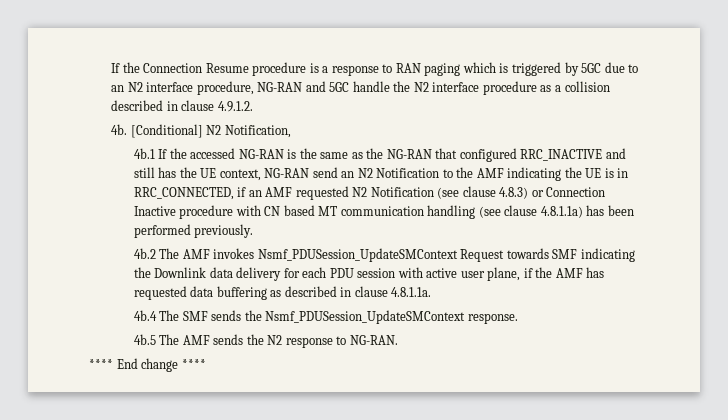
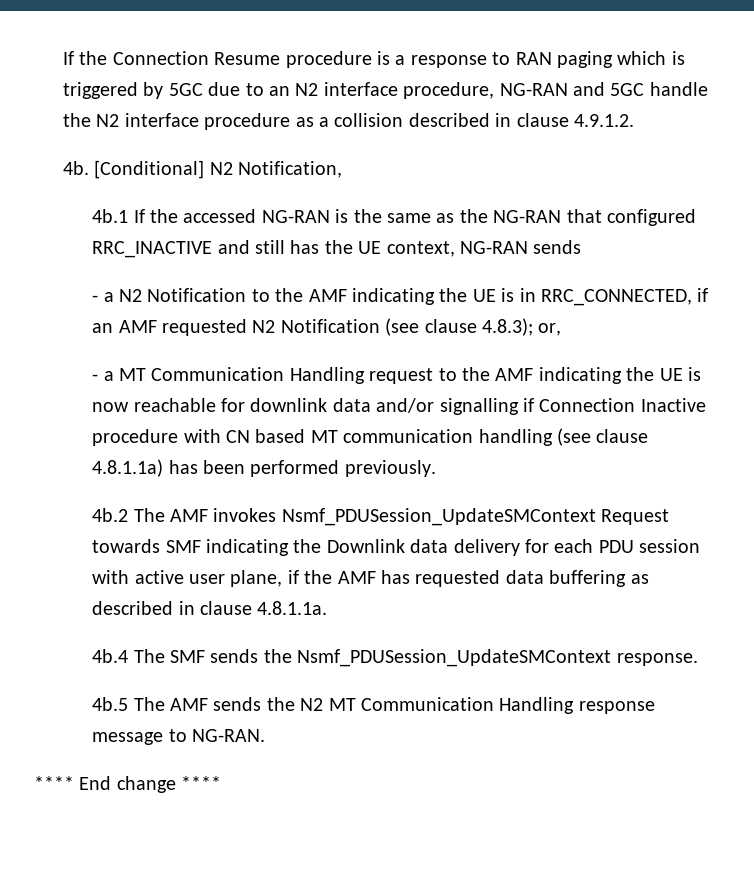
[312,167,355,178] send an -> [533,240,582,254] [92,292,114,302] sends // - a
[499,187,544,199] 4.8.3) or -> [481,318,562,336] [92,367,701,384] [92,398,534,415] 4.8.3); or, // - a MT Communication Handling request to the AMF indicating the UE is now reachable for downlink data and/or signalling if
[285,337,333,348] response -> [328,697,655,714] [92,732,164,745] MT Communication Handling response message

